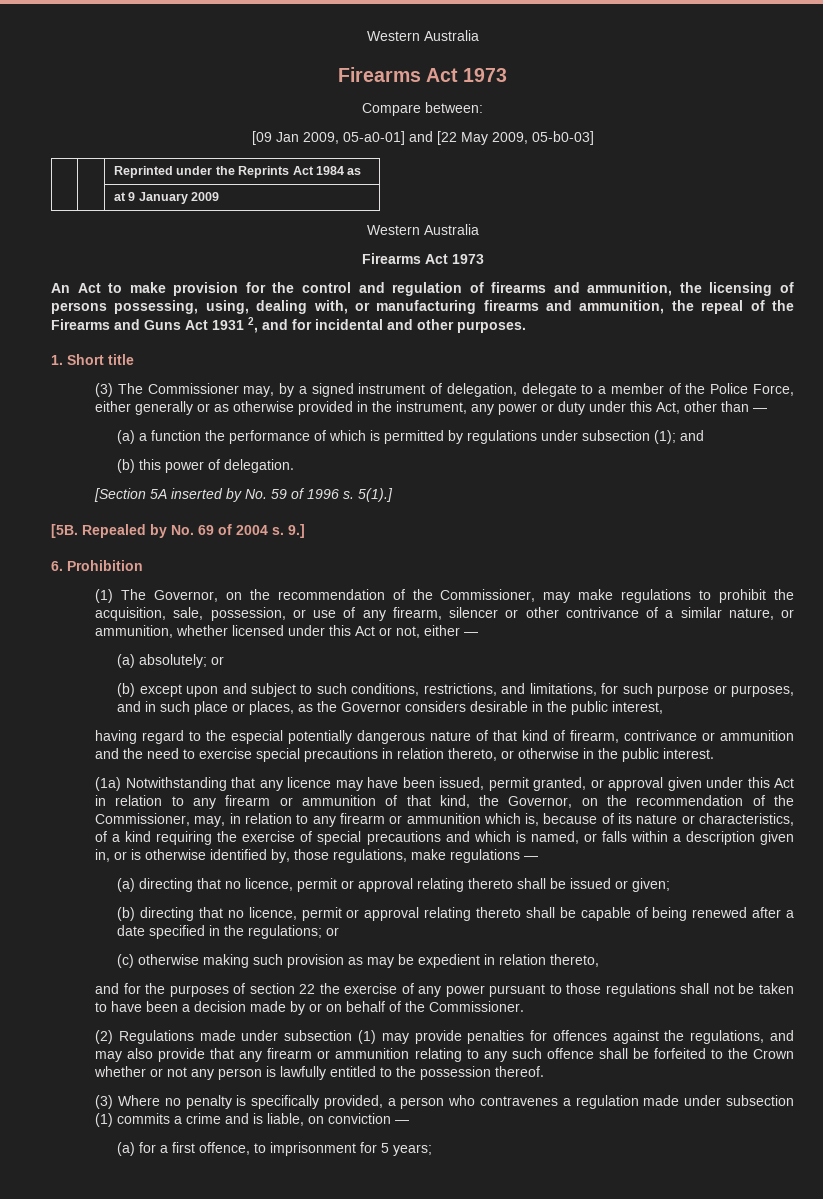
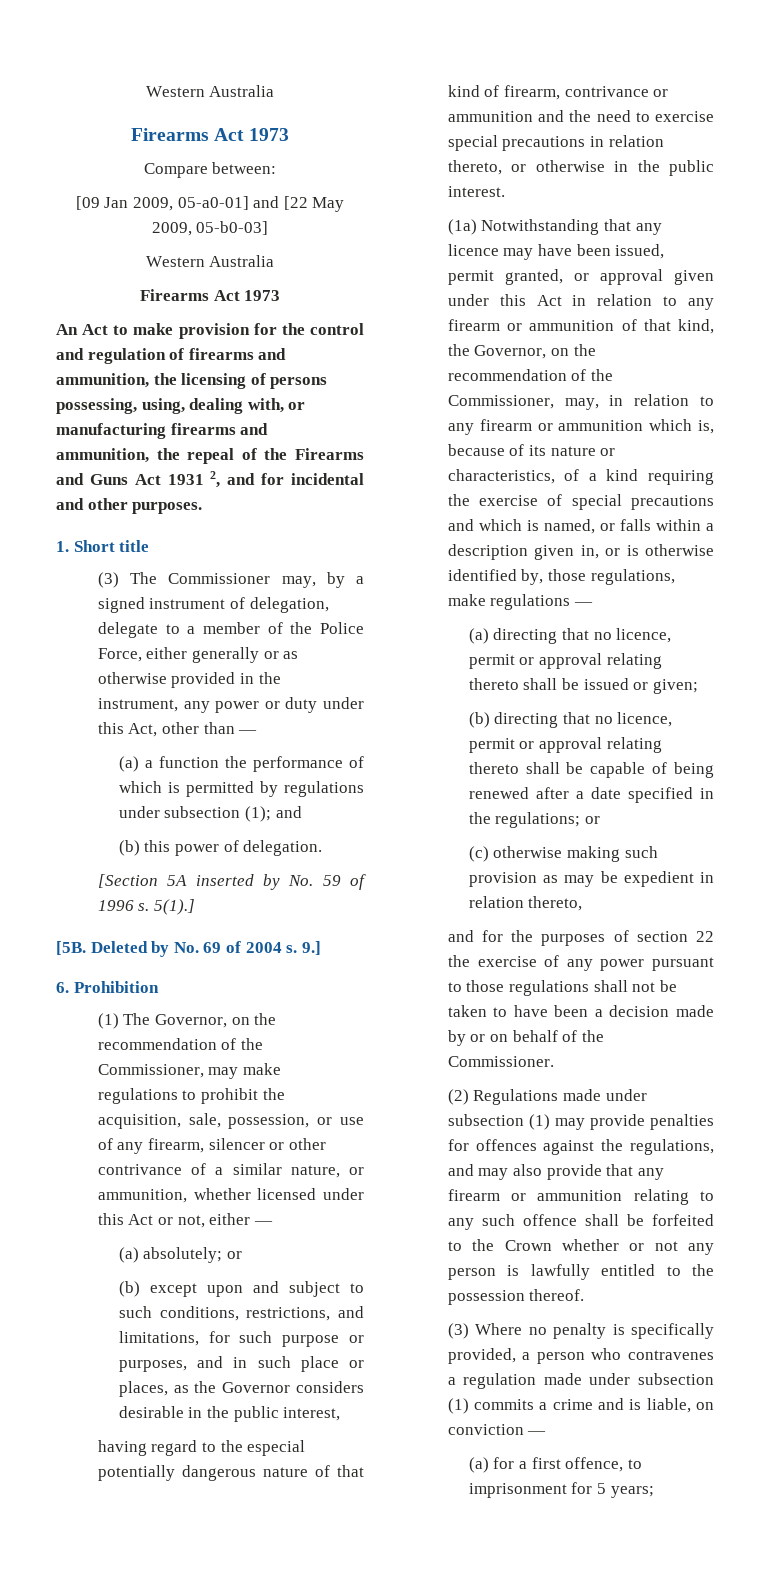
[113,166,362,178] [113,192,220,204] // | | Reprinted under the Reprints Act 1984 as // | | at 9 January 2009 -> (269, 228) none
[82,524,146,538] Repealed -> [90,941,148,953] Deleted

